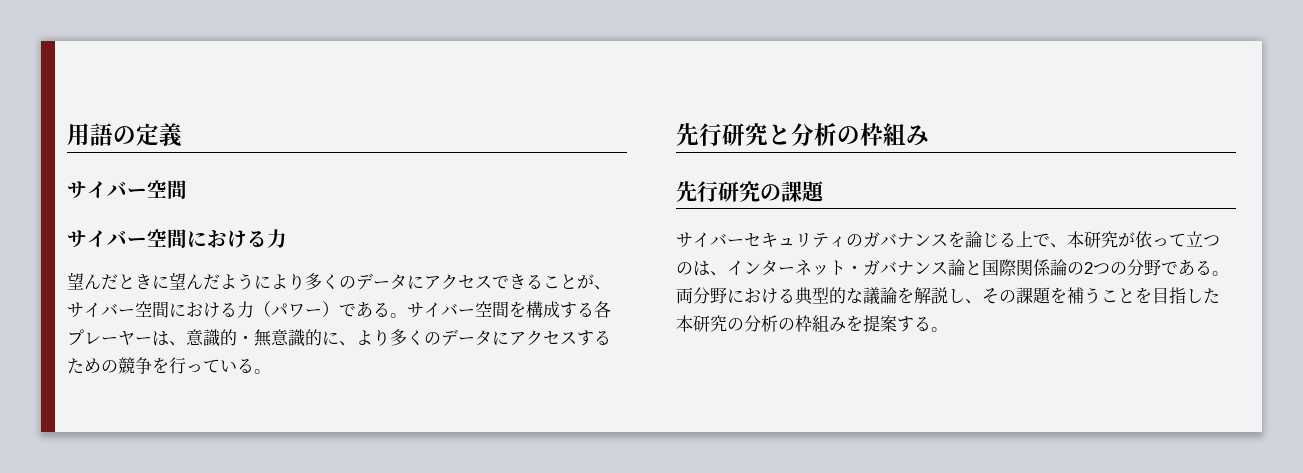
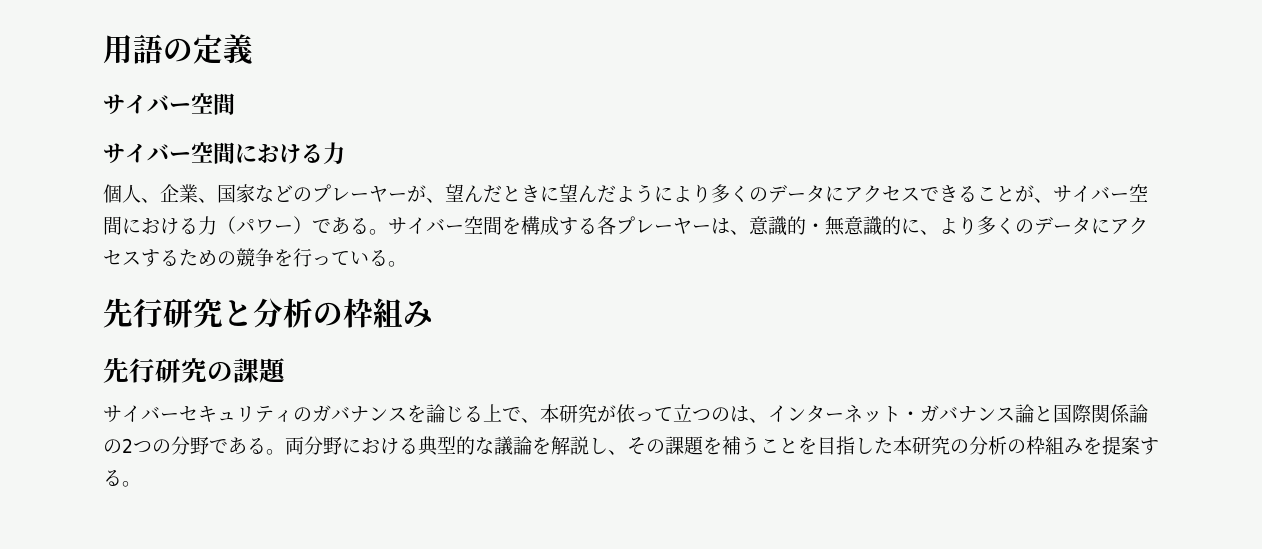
(287, 238) none -> [103,184,445,203] 個人、企業、国家などのプレーヤーが、

